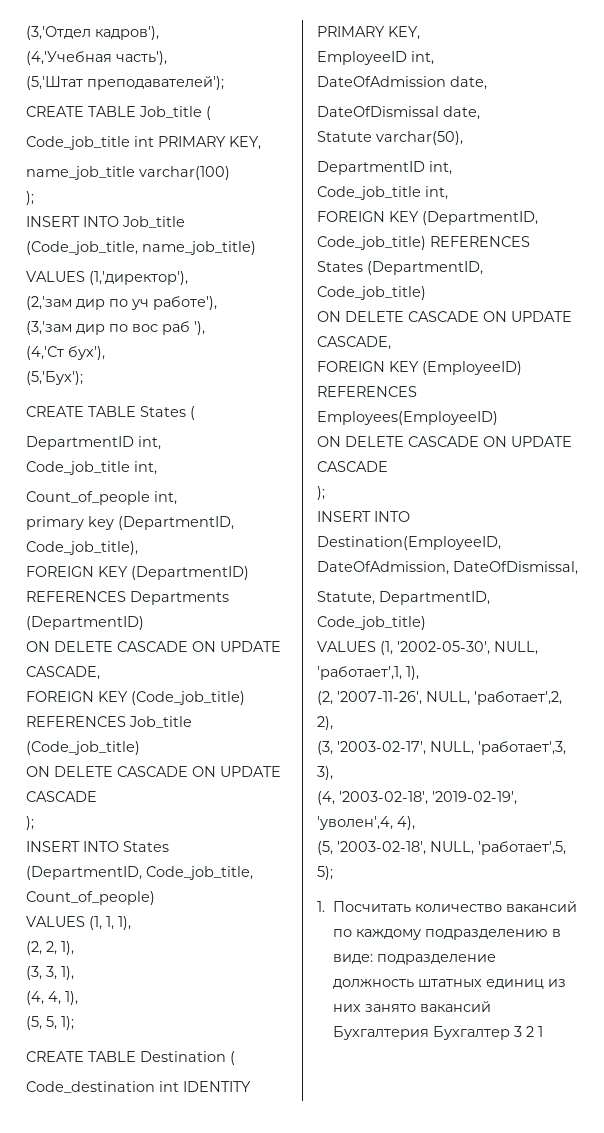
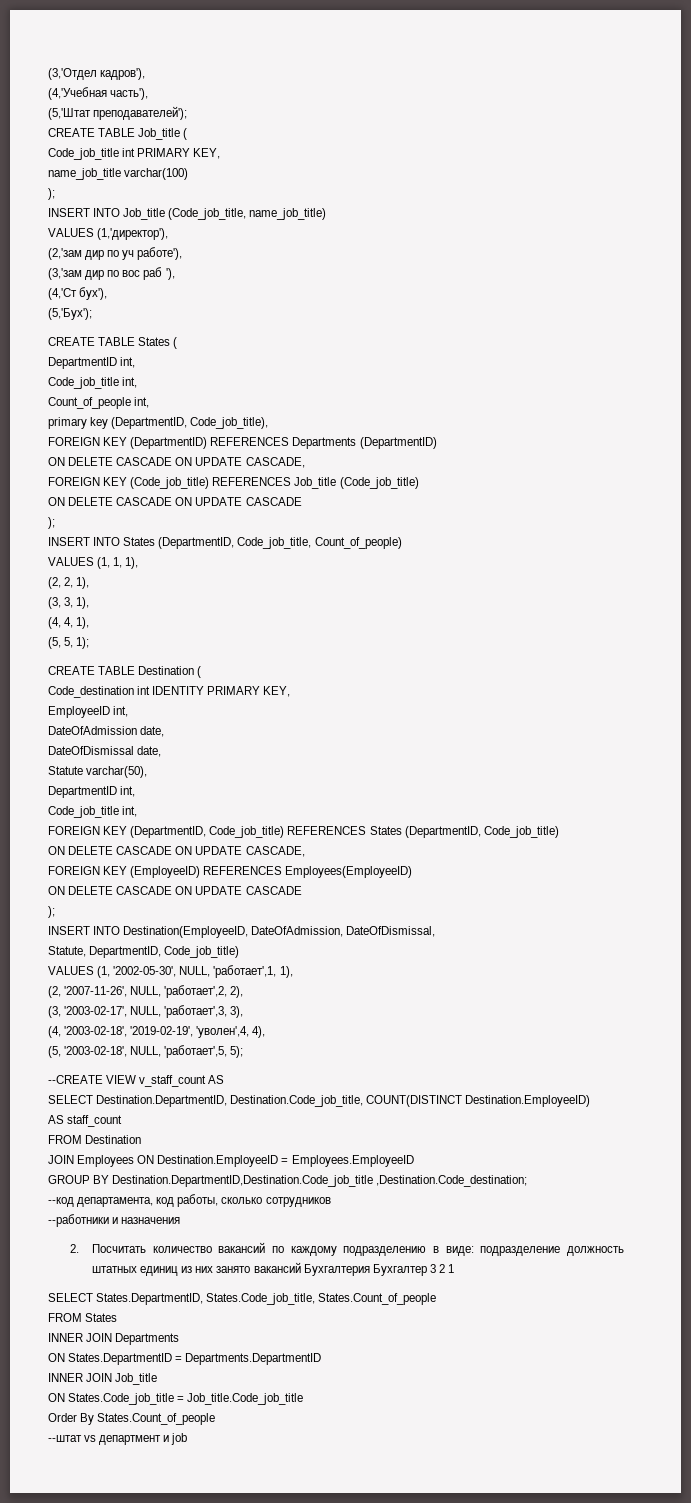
[317,901,325,912] 1. -> [48,1075,225,1087] [48,1095,591,1107] [48,1115,123,1127] [48,1135,142,1144] [48,1155,414,1167] [48,1175,528,1187] [48,1194,331,1207] [48,1214,181,1227] [69,1244,79,1253] --CREATE VIEW v_staff_count AS // SELECT Destination.DepartmentID, Destination.Code_job_title, COUNT(DISTINCT Destination.EmployeeID) // AS staff_count // FROM Destination // JOIN Employees ON Destination.EmployeeID = Employees.EmployeeID // GROUP BY Destination.DepartmentID,Destination.Code_job_title ,Destination.Code_destination; // --код департамента, код работы, сколько сотрудников // --работники и назначения // 2.
(544, 1031) none -> [48,1293,437,1305] [48,1313,118,1322] [48,1333,180,1345] [48,1353,322,1365] [48,1373,158,1385] [48,1393,304,1405] [48,1413,216,1425] [48,1433,188,1445] // SELECT States.DepartmentID, States.Code_job_title, States.Count_of_people // FROM States // INNER JOIN Departments // ON States.DepartmentID = Departments.DepartmentID // INNER JOIN Job_title // ON States.Code_job_title = Job_title.Code_job_title // Order By States.Count_of_people // --штат vs департмент и job

